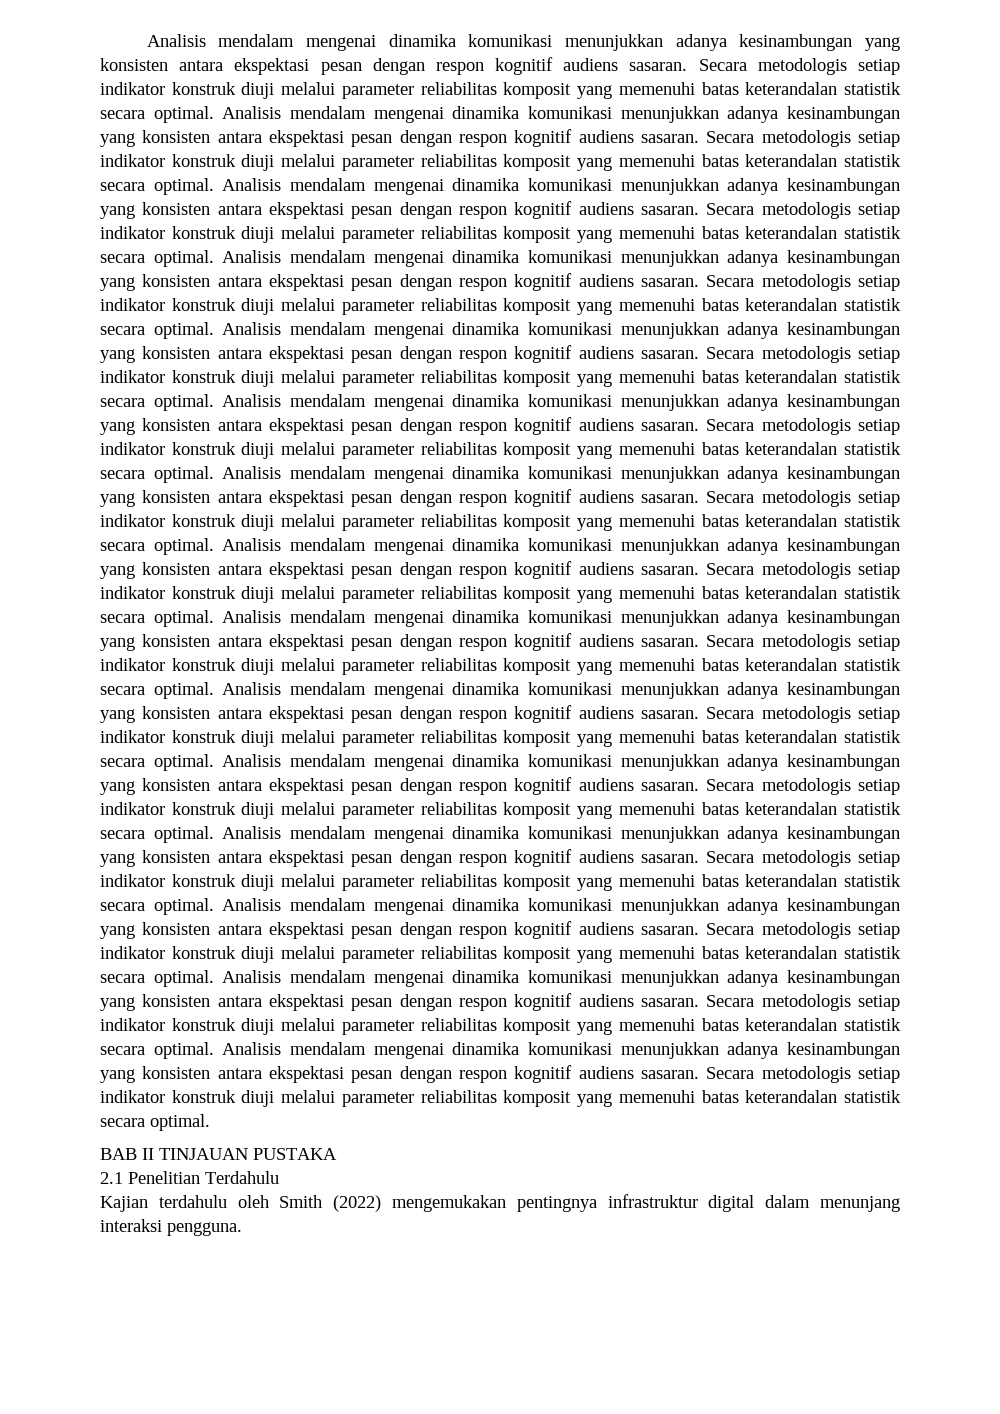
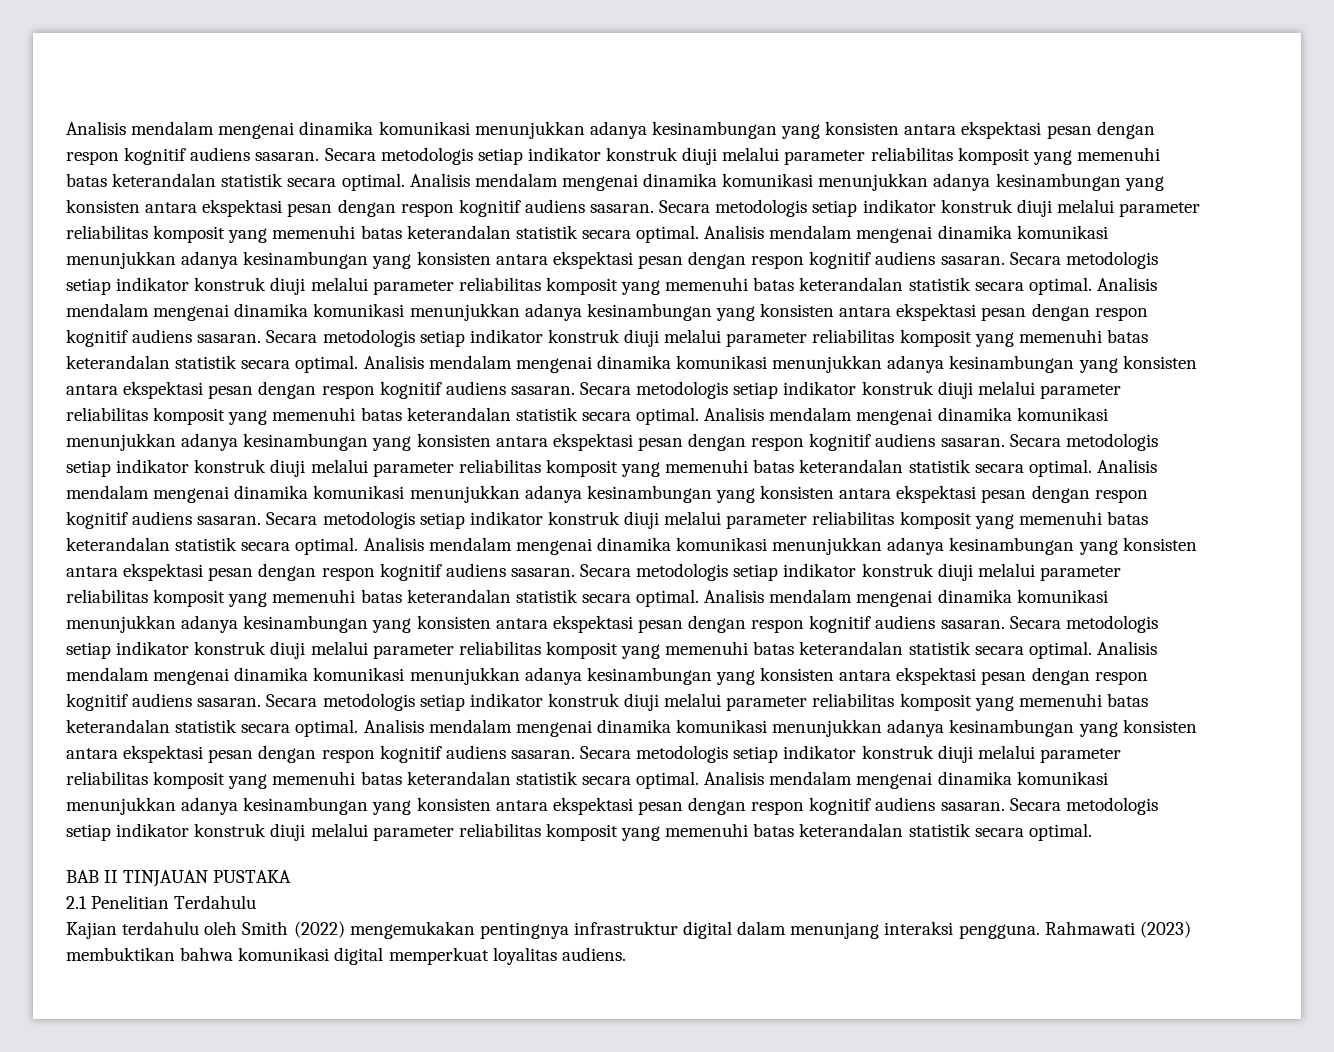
[222,898,900,915] [100,921,901,939] [100,946,902,963] [100,970,900,987] [100,993,901,1011] [100,1018,902,1035] [100,1042,900,1059] [100,1065,901,1083] [100,1090,902,1107] [100,1114,210,1131] Analisis mendalam mengenai dinamika komunikasi menunjukkan adanya kesinambungan yang konsisten antara ekspektasi pesan dengan respon kognitif audiens sasaran. Secara metodologis setiap indikator konstruk diuji melalui parameter reliabilitas komposit yang memenuhi batas keterandalan statistik secara optimal. Analisis mendalam mengenai dinamika komunikasi menunjukkan adanya kesinambungan yang konsisten antara ekspektasi pesan dengan respon kognitif audiens sasaran. Secara metodologis setiap indikator konstruk diuji melalui parameter reliabilitas komposit yang memenuhi batas keterandalan statistik secara optimal. Analisis mendalam mengenai dinamika komunikasi menunjukkan adanya kesinambungan yang konsisten antara ekspektasi pesan dengan respon kognitif audiens sasaran. Secara metodologis setiap indikator konstruk diuji melalui parameter reliabilitas komposit yang memenuhi batas keterandalan statistik secara optimal. -> (1092, 832) none
(242, 1229) none -> [1044,921,1191,938] [66,947,626,965] Rahmawati (2023) membuktikan bahwa komunikasi digital memperkuat loyalitas audiens.

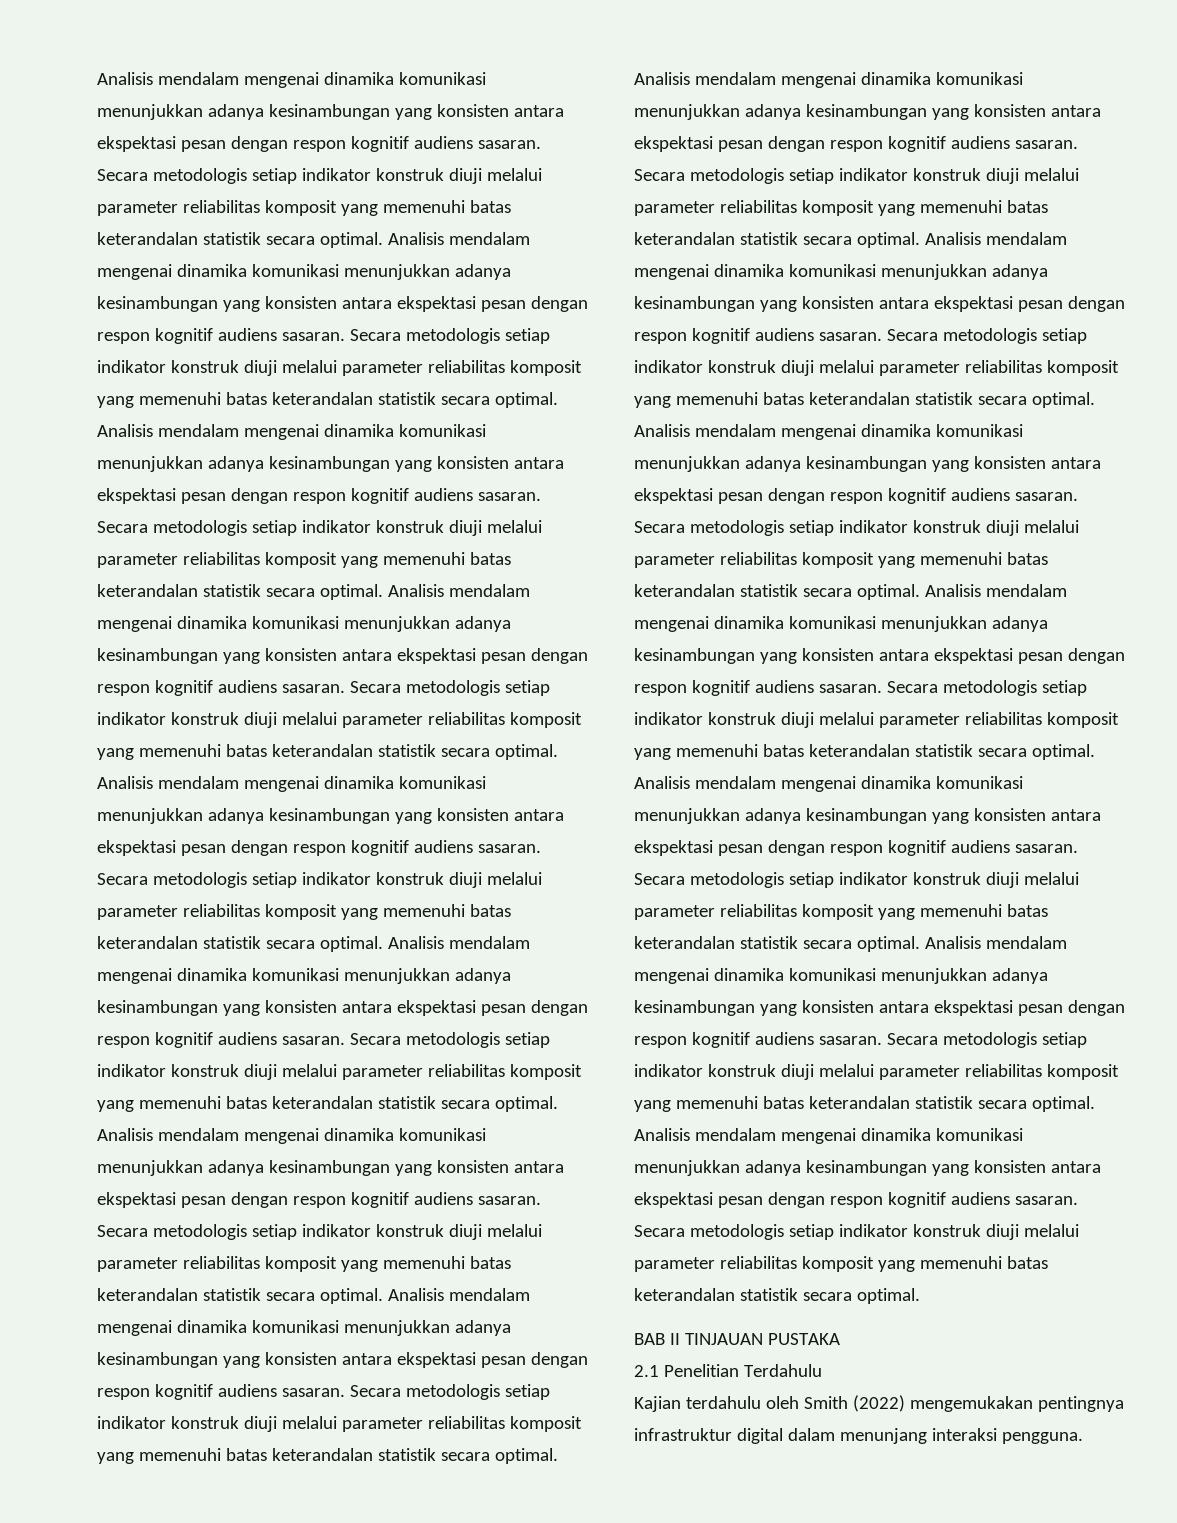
(1092, 832) none -> [634,776,1023,792] [634,808,1101,824] [634,840,1078,856] [634,872,1079,888] [634,904,1048,920] [634,936,1067,952] [634,968,1048,984] [634,1000,1125,1016] [634,1032,1087,1048] [634,1064,1119,1080] [634,1096,1095,1112] [634,1128,1023,1144] [634,1160,1101,1176] [634,1192,1078,1208] [634,1224,1079,1240] [634,1256,1048,1272] [634,1288,920,1304] Analisis mendalam mengenai dinamika komunikasi menunjukkan adanya kesinambungan yang konsisten antara ekspektasi pesan dengan respon kognitif audiens sasaran. Secara metodologis setiap indikator konstruk diuji melalui parameter reliabilitas komposit yang memenuhi batas keterandalan statistik secara optimal. Analisis mendalam mengenai dinamika komunikasi menunjukkan adanya kesinambungan yang konsisten antara ekspektasi pesan dengan respon kognitif audiens sasaran. Secara metodologis setiap indikator konstruk diuji melalui parameter reliabilitas komposit yang memenuhi batas keterandalan statistik secara optimal. Analisis mendalam mengenai dinamika komunikasi menunjukkan adanya kesinambungan yang konsisten antara ekspektasi pesan dengan respon kognitif audiens sasaran. Secara metodologis setiap indikator konstruk diuji melalui parameter reliabilitas komposit yang memenuhi batas keterandalan statistik secara optimal.
[1044,921,1191,938] [66,947,626,965] Rahmawati (2023) membuktikan bahwa komunikasi digital memperkuat loyalitas audiens. -> (1083, 1438) none

